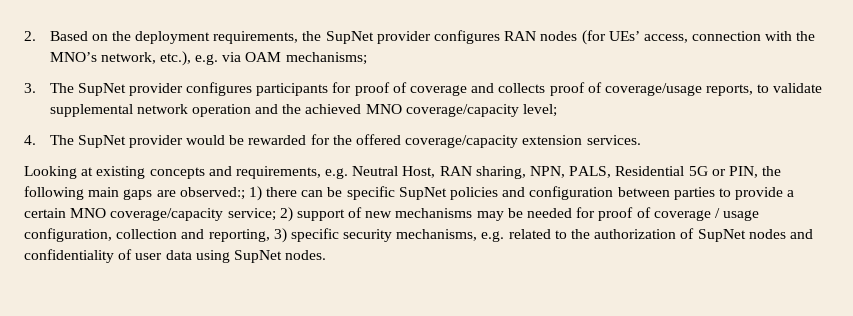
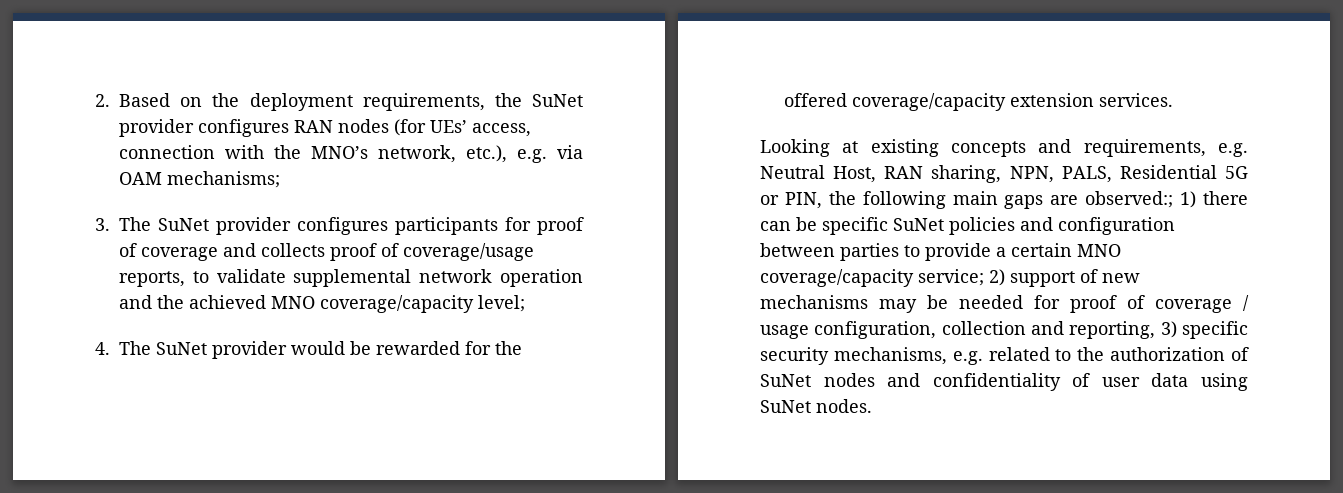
[325,31,374,44] SupNet -> [532,94,583,107] SuNet
[77,83,126,96] SupNet -> [158,218,209,231] SuNet
[77,135,126,148] SupNet -> [156,342,207,355] SuNet
[398,187,447,200] SupNet -> [893,218,944,231] SuNet
[697,229,746,242] SupNet -> [760,374,811,387] SuNet
[233,250,282,263] SupNet -> [760,400,811,413] SuNet

